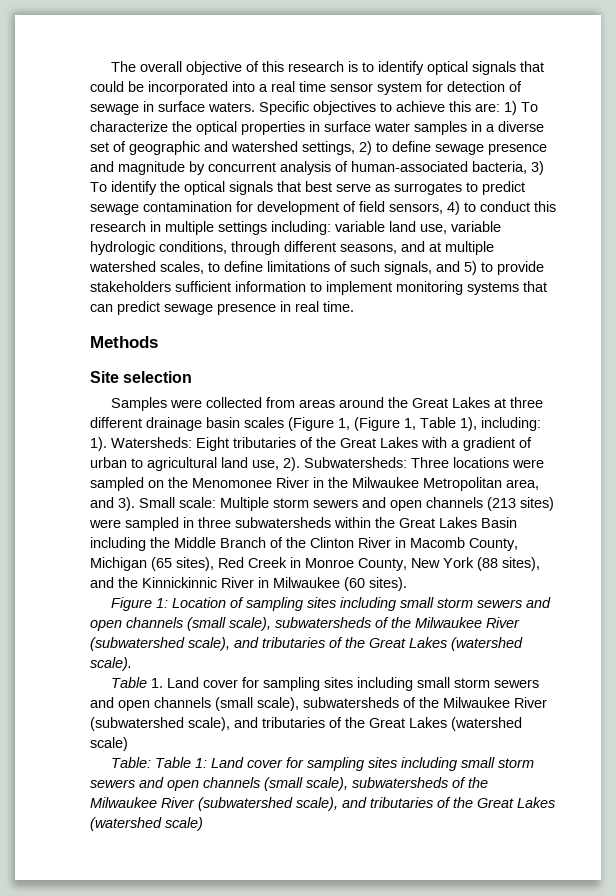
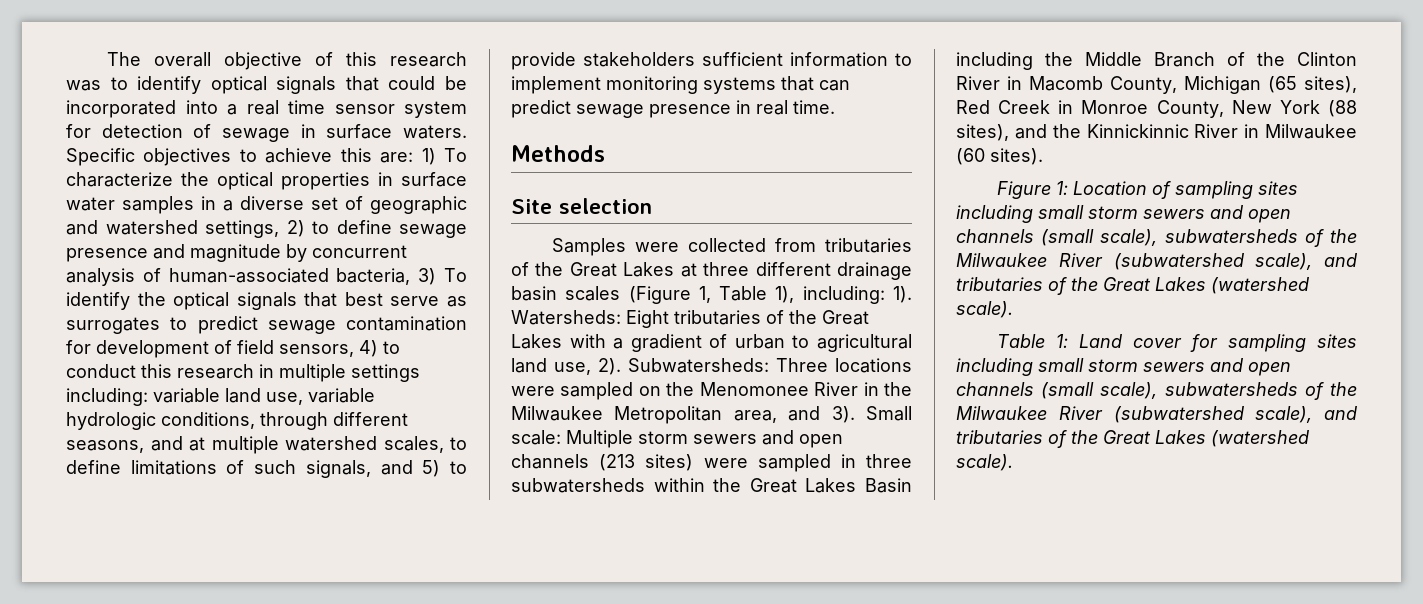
[348,61,359,72] is -> [66,80,101,91] was
[299,397,385,408] areas around -> [825,238,912,253] [511,262,529,276] tributaries of
[354,417,416,431] (Figure 1, -> (711, 294) none
[151,677,540,691] [90,697,547,711] [90,717,522,731] [90,737,128,751] [111,757,192,768] 1. Land cover for sampling sites including small storm sewers and open channels (small scale), subwatersheds of the Milwaukee River (subwatershed scale), and tributaries of the Great Lakes (watershed scale) // Table: Table -> (1046, 341) none
[165,817,203,831] scale) -> [956,454,1013,471] scale).

